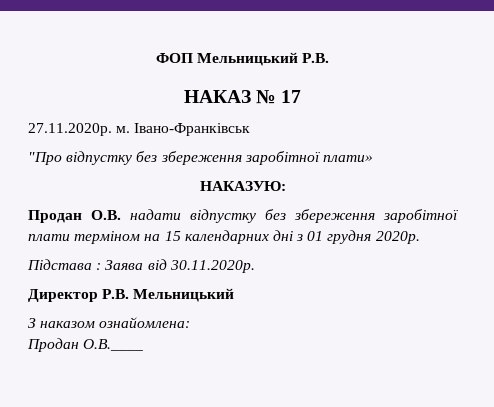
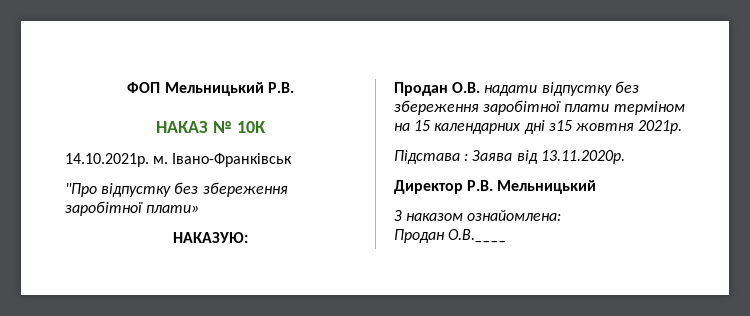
[281,90,302,103] [28,123,112,136] 17 // 27.11.2020р. -> [236,121,266,133] [65,153,149,167] 10К // 14.10.2021р.
[296,230,420,244] з 01 грудня 2020р. -> [548,120,683,134] з15 жовтня 2021р.
[169,260,255,273] 30.11.2020р. -> [540,150,625,164] 13.11.2020р.

